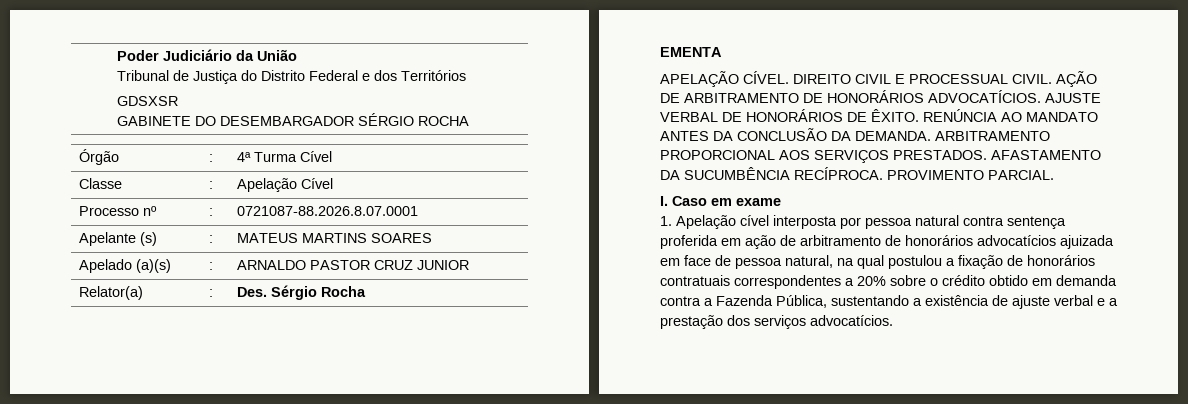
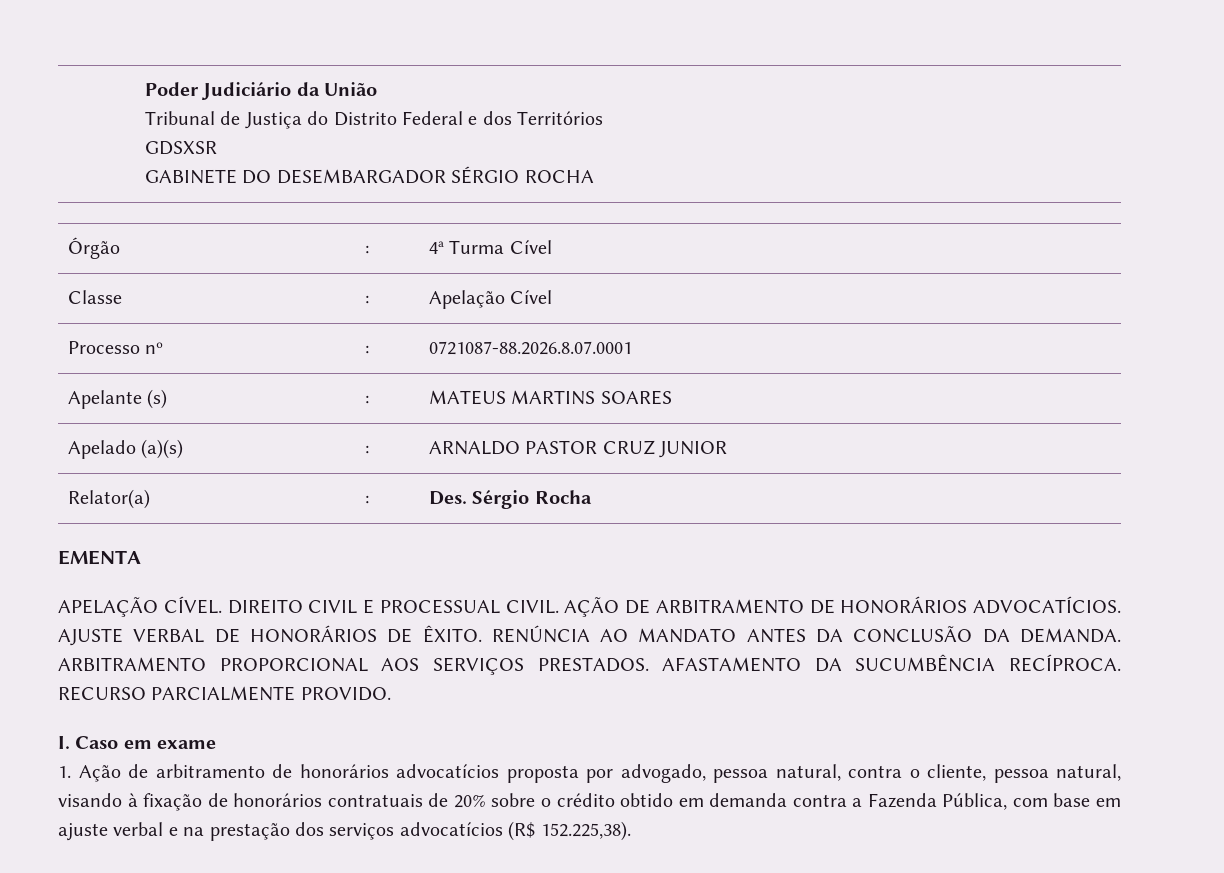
[887,170,1054,180] PROVIMENTO PARCIAL. -> [58,686,391,701] RECURSO PARCIALMENTE PROVIDO.
[676,215,1066,229] [660,235,776,249] Apelação cível interposta por pessoa natural contra sentença proferida em ação -> [78,765,121,782] Ação
[1060,235,1114,249] [660,255,955,269] ajuizada em face de pessoa natural, na qual postulou a -> [506,764,1121,783] [58,793,138,807] proposta por advogado, pessoa natural, contra o cliente, pessoa natural, visando à
[734,275,854,289] correspondentes a -> [428,793,449,807] de
[831,295,1008,306] sustentando a existência de -> [1012,793,1121,807] com base em
[1109,298,1118,306] a -> [183,827,205,836] na
[810,315,893,326] advocatícios. -> [399,821,631,841] advocatícios (R$ 152.225,38).

